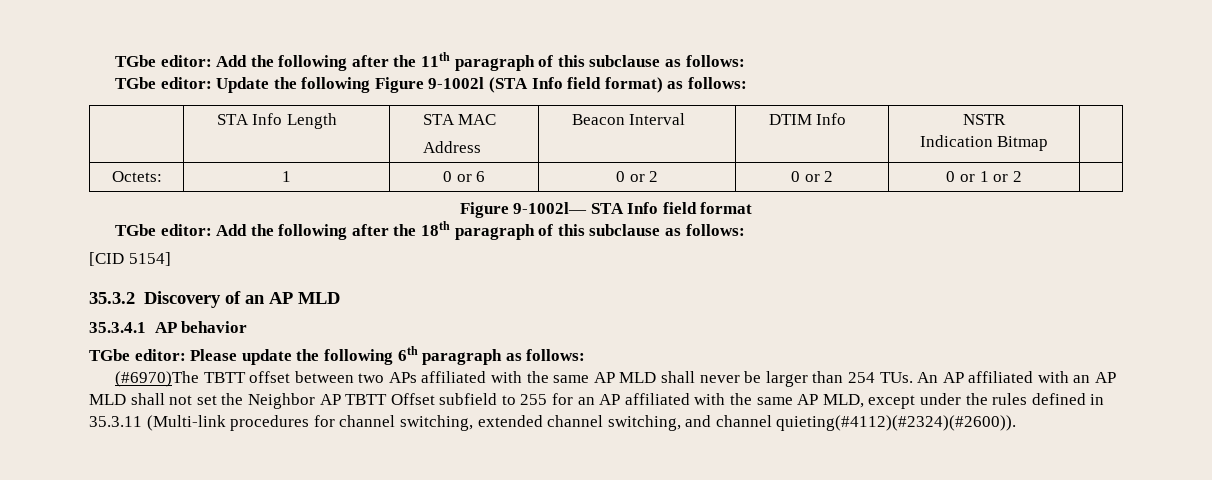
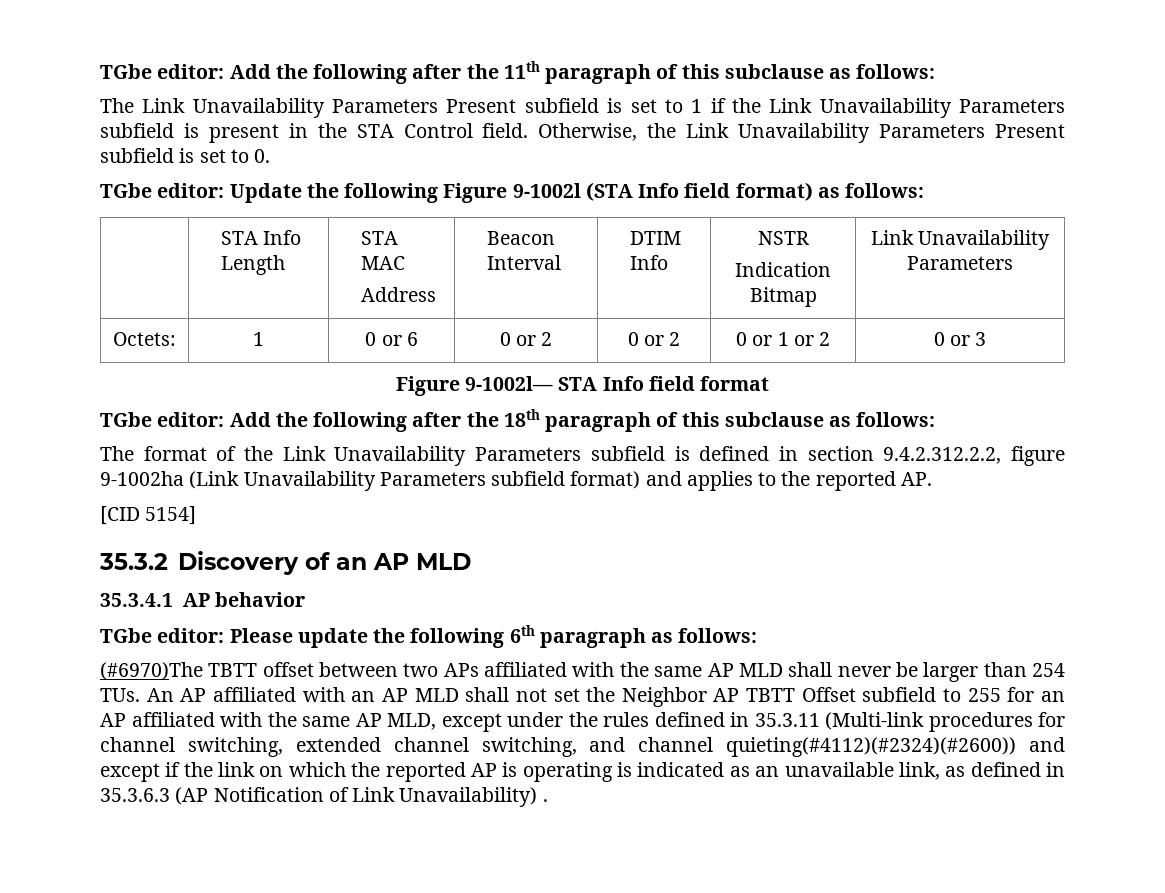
(745, 61) none -> [100,98,1066,118] [100,123,1065,143] [100,148,271,163] // The Link Unavailability Parameters Present subfield is set to 1 if the Link Unavailability Parameters subfield is present in the STA Control field. Otherwise, the Link Unavailability Parameters Present subfield is set to 0.
(1049, 143) none -> [870,230,1051,250] [907,256,1014,270] Link Unavailability Parameters
(1022, 176) none -> [933,332,987,346] 0 or 3
(745, 230) none -> [100,446,1066,466] [100,471,932,491] // The format of the Link Unavailability Parameters subfield is defined in section 9.4.2.312.2.2, figure 9-1002ha (Link Unavailability Parameters subfield format) and applies to the reported AP.
[776,415,1017,431] quieting(#4112)(#2324)(#2600)). -> [726,737,1065,757] [100,762,1065,782] [100,787,548,807] quieting(#4112)(#2324)(#2600)) and except if the link on which the reported AP is operating is indicated as an unavailable link, as defined in 35.3.6.3 (AP Notification of Link Unavailability) .

